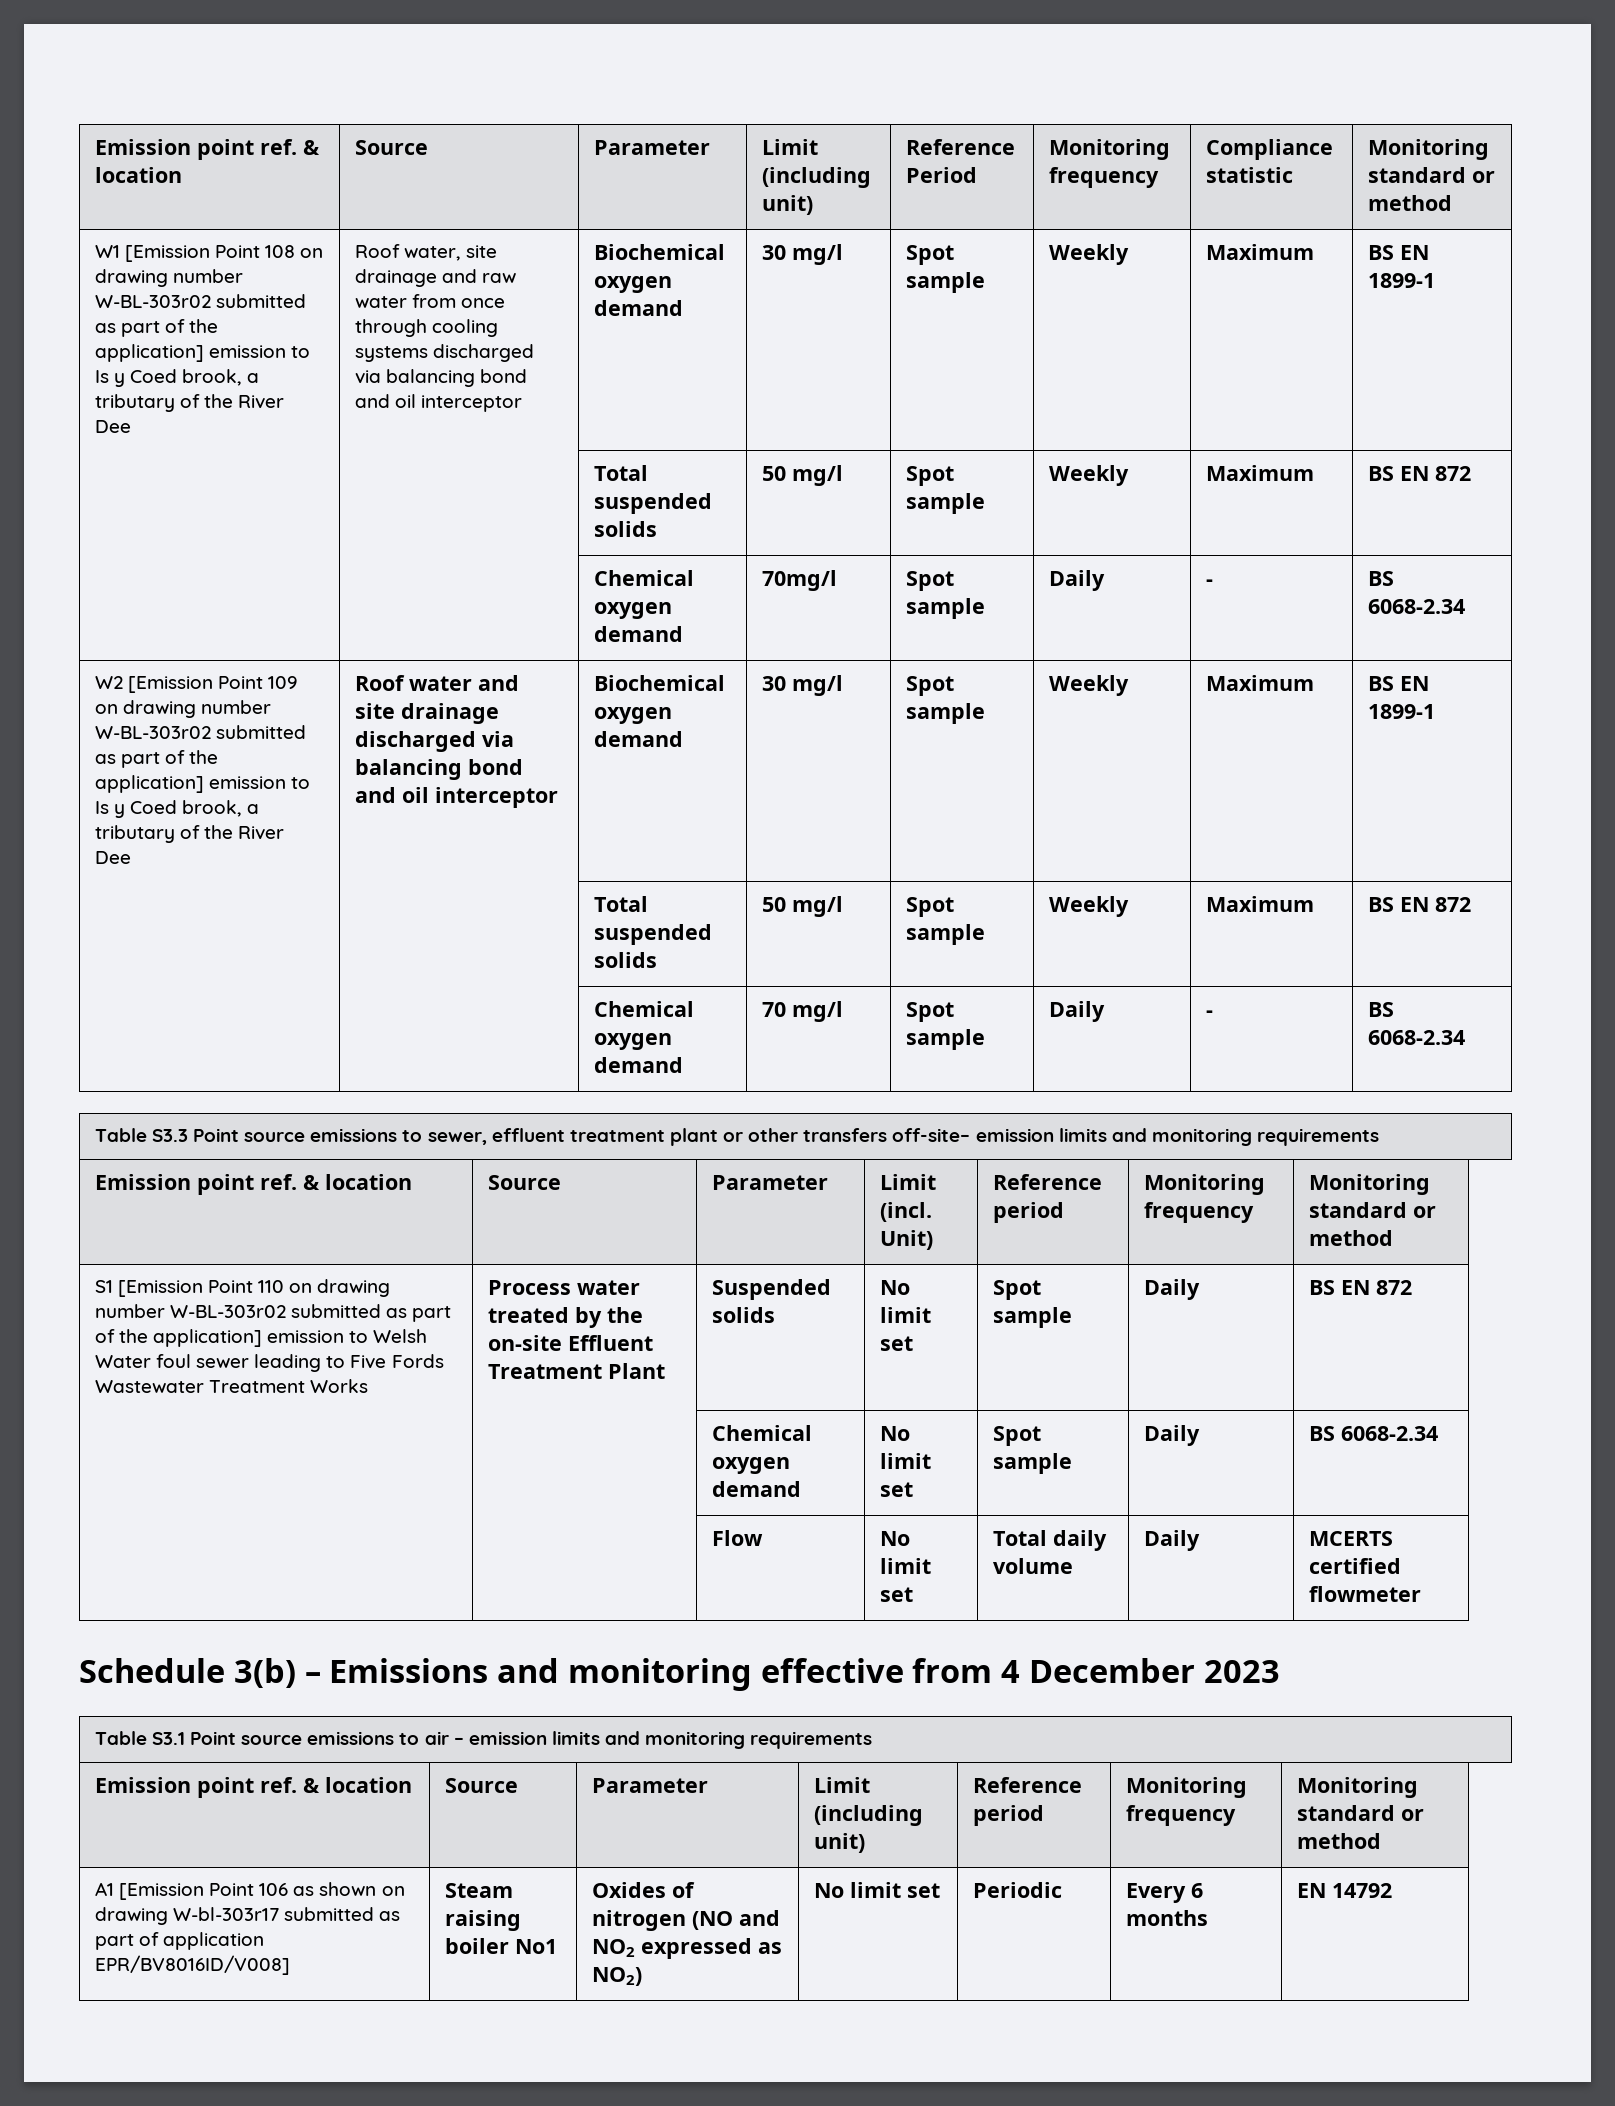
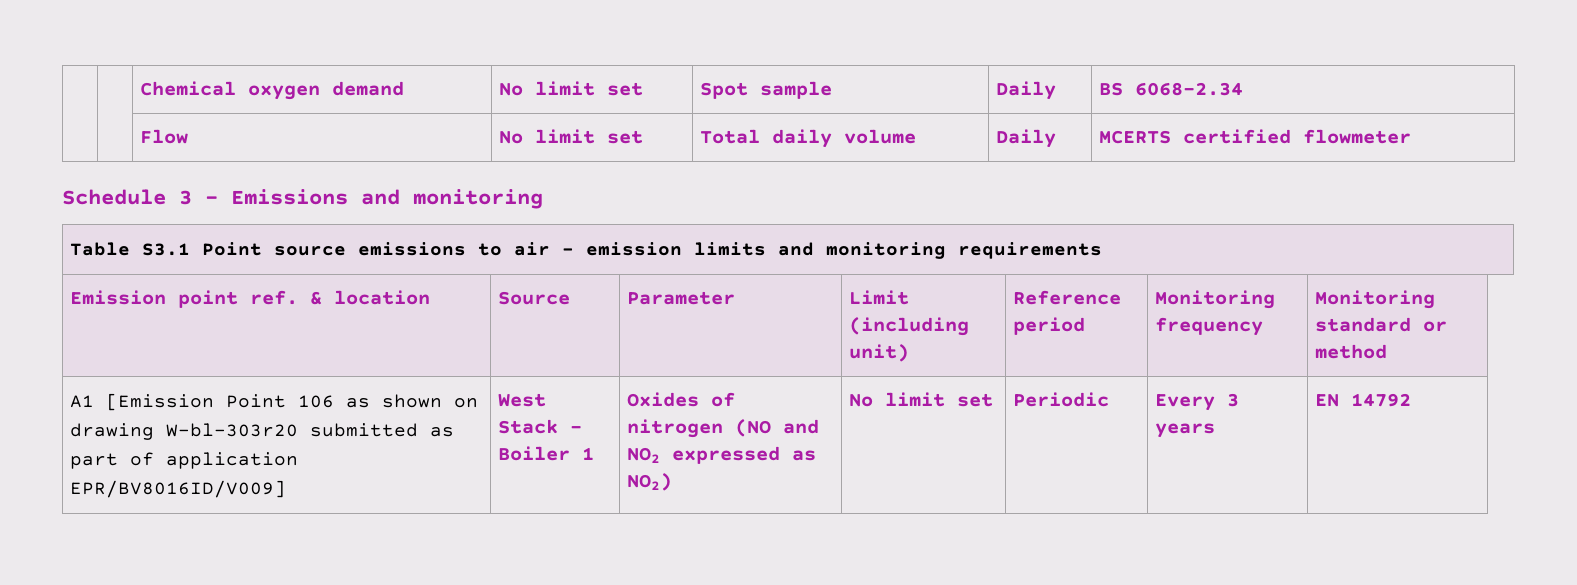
[94,139,320,160] [94,167,182,183] [354,140,428,155] [593,140,710,155] [761,139,818,155] [761,167,871,188] [761,195,813,215] [905,139,1015,155] [905,167,977,183] [1048,139,1170,160] [1048,167,1159,188] [1205,139,1333,160] [1205,167,1293,183] [1367,139,1489,160] [1367,167,1495,183] [1367,195,1452,211] [94,245,324,262] [94,269,243,287] [94,294,306,308] [94,319,219,337] [94,344,311,362] [94,369,260,387] [94,394,285,412] [94,420,131,433] [354,244,498,261] [354,269,517,287] [354,294,506,308] [354,319,498,337] [354,344,534,362] [354,369,528,387] [354,394,523,412] [593,244,725,260] [593,276,672,293] [593,300,683,316] [761,244,843,265] [905,245,954,265] [905,272,985,293] [1048,244,1129,265] [1205,244,1314,260] [1367,245,1429,260] [1367,273,1435,288] [593,465,648,481] [593,493,712,514] [593,521,657,537] [761,465,843,486] [905,466,954,486] [905,493,985,514] [1048,465,1129,486] [1205,465,1314,481] [1367,466,1471,481] [593,570,694,586] [593,602,672,619] [593,626,683,642] [761,570,837,591] [905,571,954,591] [905,598,985,619] [1048,570,1105,591] [1205,579,1213,586] [1367,571,1394,586] [1367,599,1465,614] [94,676,298,693] [94,700,272,718] [94,725,306,739] [94,750,219,768] [94,775,311,793] [94,800,260,818] [94,825,285,843] [94,851,131,864] [354,675,519,691] [354,703,499,724] [354,731,514,752] [354,759,523,780] [354,787,558,808] [593,675,725,691] [593,707,672,724] [593,731,683,747] [761,675,843,696] [905,676,954,696] [905,703,985,724] [1048,675,1129,696] [1205,675,1314,691] [1367,676,1429,691] [1367,704,1435,719] [593,896,648,912] [593,924,712,945] [593,952,657,968] [761,896,843,917] [905,897,954,917] [905,924,985,945] [1048,896,1129,917] [1205,896,1314,912] [1367,897,1471,912] [593,1001,694,1017] [593,1033,672,1050] [593,1057,683,1073] [761,1001,843,1022] [905,1002,954,1022] [905,1029,985,1050] [1048,1001,1105,1022] [1205,1010,1213,1017] [1367,1002,1394,1017] [1367,1030,1465,1045] [94,1128,1380,1146] [94,1174,412,1195] [487,1175,561,1190] [711,1175,828,1190] [879,1174,936,1190] [879,1202,932,1222] [879,1230,933,1250] [992,1174,1102,1190] [992,1202,1064,1223] [1143,1174,1265,1195] [1143,1202,1254,1223] [1308,1174,1430,1195] [1308,1202,1436,1218] [1308,1230,1393,1246] [94,1279,391,1297] [94,1304,452,1322] [94,1329,428,1347] [94,1354,444,1372] [94,1379,369,1393] [487,1280,640,1295] [487,1307,643,1328] [487,1335,653,1351] [487,1363,665,1379] [711,1279,831,1300] [711,1307,775,1323] [879,1280,910,1295] [879,1307,931,1323] [879,1336,913,1351] [992,1280,1041,1300] [992,1307,1072,1328] [1143,1279,1200,1300] [1308,1280,1412,1295] Emission point ref. & location | Source | Parameter | Limit (including unit) | Reference Period | Monitoring frequency | Compliance statistic | Monitoring standard or method // W1 [Emission Point 108 on drawing number W-BL-303r02 submitted as part of the application] emission to Is y Coed brook, a tributary of the River Dee | Roof water, site drainage and raw water from once through cooling systems discharged via balancing bond and oil interceptor | Biochemical oxygen demand | 30 mg/l | Spot sample | Weekly | Maximum | BS EN 1899-1 // | | Total suspended solids | 50 mg/l | Spot sample | Weekly | Maximum | BS EN 872 // | | Chemical oxygen demand | 70mg/l | Spot sample | Daily | - | BS 6068-2.34 // W2 [Emission Point 109 on drawing number W-BL-303r02 submitted as part of the application] emission to Is y Coed brook, a tributary of the River Dee | Roof water and site drainage discharged via balancing bond and oil interceptor | Biochemical oxygen demand | 30 mg/l | Spot sample | Weekly | Maximum | BS EN 1899-1 // | | Total suspended solids | 50 mg/l | Spot sample | Weekly | Maximum | BS EN 872 // | | Chemical oxygen demand | 70 mg/l | Spot sample | Daily | - | BS 6068-2.34 // Table S3.3 Point source emissions to sewer, effluent treatment plant or other transfers off-site– emission limits and monitoring requirements // Emission point ref. & location | Source | Parameter | Limit (incl. Unit) | Reference period | Monitoring frequency | Monitoring standard or method // S1 [Emission Point 110 on drawing number W-BL-303r02 submitted as part of the application] emission to Welsh Water foul sewer leading to Five Fords Wastewater Treatment Works | Process water treated by the on-site Effluent Treatment Plant | Suspended solids | No limit set | Spot sample | Daily | BS EN 872 // -> (140, 88) none
[233,1658,296,1688] 3(b) -> [179,190,192,205] 3
[760,1658,1280,1683] effective from 4 December 2023 -> (543, 199) none
[172,1907,279,1921] W-bl-303r17 -> [166,423,299,437] W-bl-303r20
[94,1955,290,1975] [444,1883,513,1898] [444,1910,521,1931] [444,1938,557,1954] EPR/BV8016ID/V008] | Steam raising boiler No1 -> [70,480,287,498] [498,393,547,407] [498,419,583,434] [498,446,595,461] EPR/BV8016ID/V009] | West Stack – Boiler 1
[1190,1883,1203,1898] [1125,1910,1208,1926] 6 months -> [1227,393,1240,407] [1155,423,1216,438] 3 years

